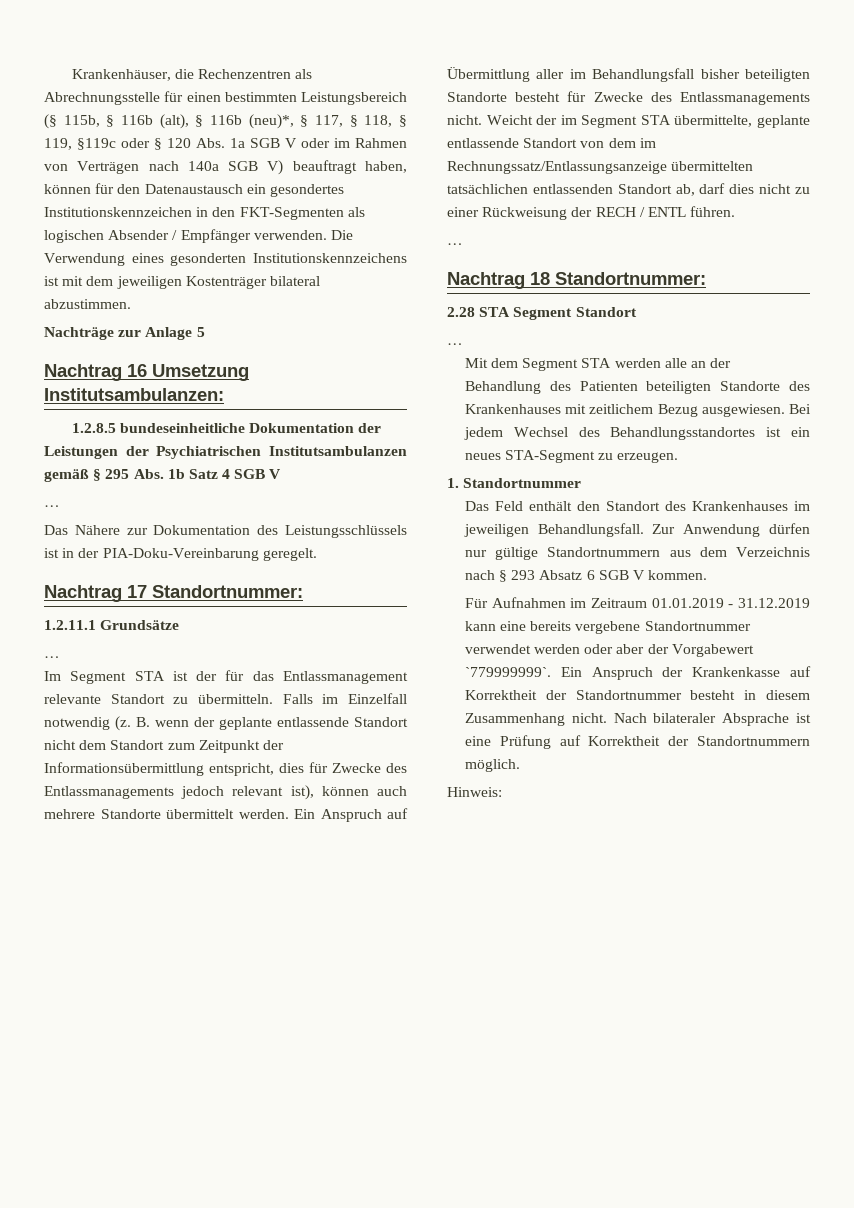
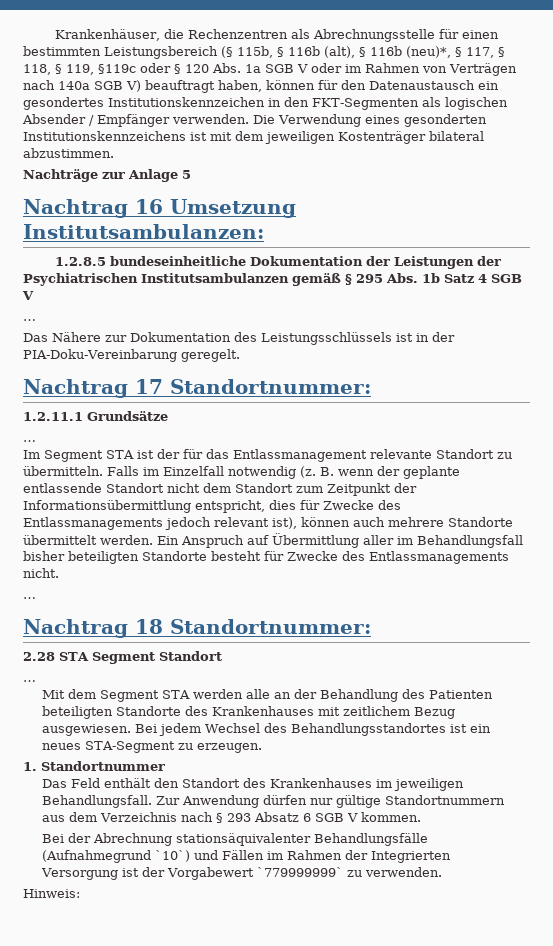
[486,115,810,128] [447,138,656,148] [447,161,754,174] [447,183,810,196] [447,206,736,220] Weicht der im Segment STA übermittelte, geplante entlassende Standort von dem im Rechnungssatz/Entlassungsanzeige übermittelten tatsächlichen entlassenden Standort ab, darf dies nicht zu einer Rückweisung der RECH / ENTL führen. -> (59, 573) none
[464,597,810,608] [464,621,751,634] [464,644,754,657] [464,666,811,680] [464,690,810,700] [464,713,811,726] [464,735,810,749] [464,759,520,772] Für Aufnahmen im Zeitraum 01.01.2019 - 31.12.2019 kann eine bereits vergebene Standortnummer verwendet werden oder aber der Vorgabewert `779999999`. Ein Anspruch der Krankenkasse auf Korrektheit der Standortnummer besteht in diesem Zusammenhang nicht. Nach bilateraler Absprache ist eine Prüfung auf Korrektheit der Standortnummern möglich. -> [42,833,429,846] [42,850,452,863] [41,867,443,880] Bei der Abrechnung stationsäquivalenter Behandlungsfälle (Aufnahmegrund `10`) und Fällen im Rahmen der Integrierten Versorgung ist der Vorgabewert `779999999` zu verwenden.

